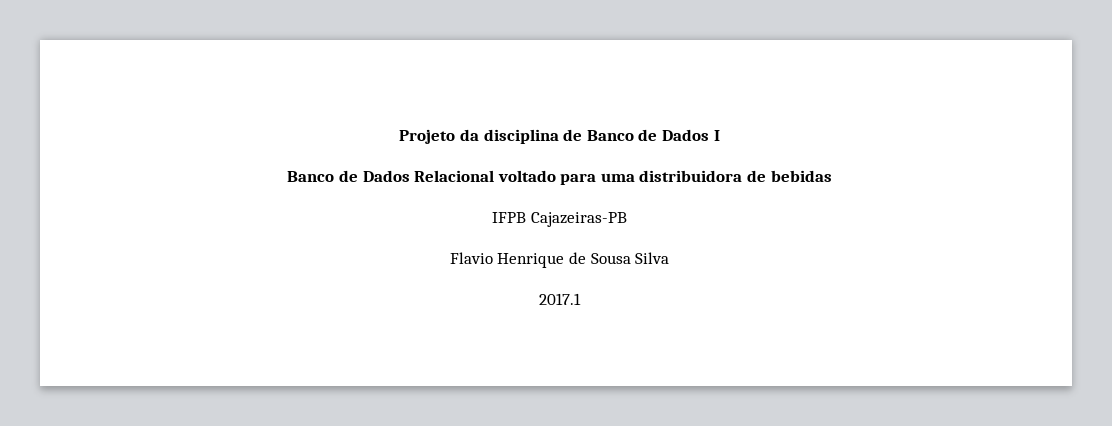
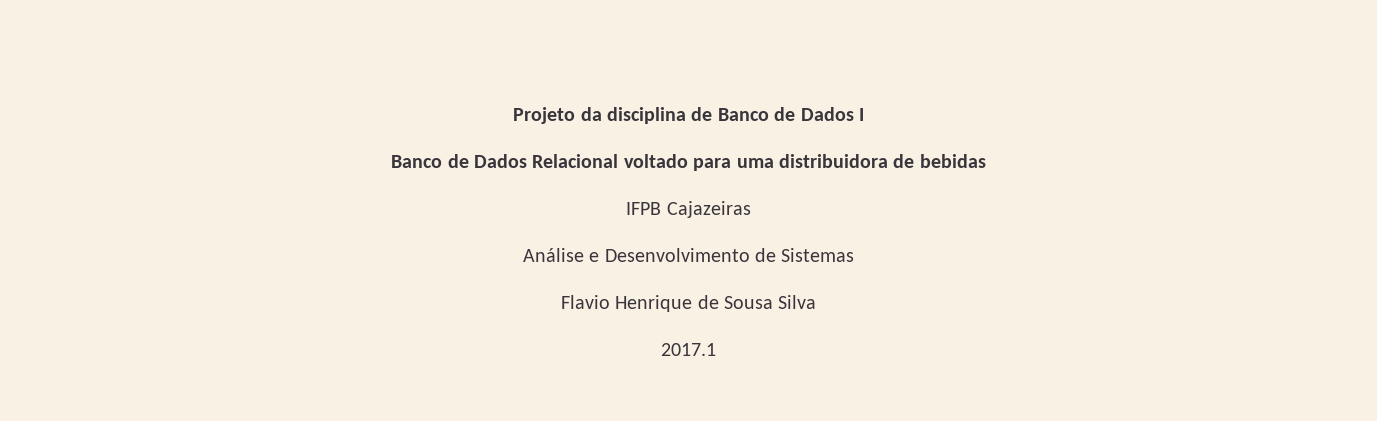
[530,212,627,227] Cajazeiras-PB -> [666,201,751,218] [522,248,855,262] Cajazeiras // Análise e Desenvolvimento de Sistemas

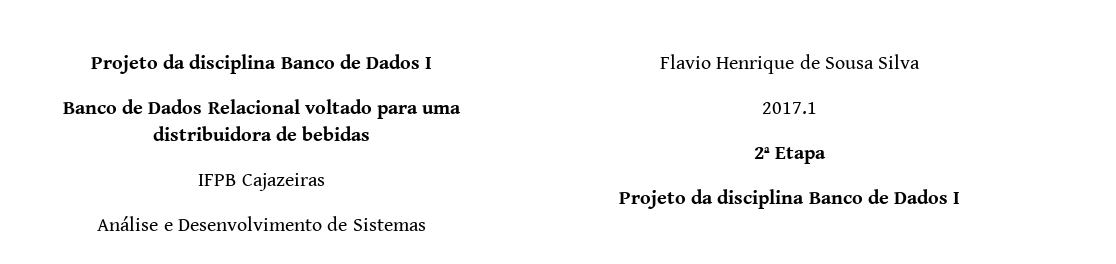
[513,107,713,124] Projeto da disciplina de -> [90,54,277,74] Projeto da disciplina
(716, 349) none -> [753,147,827,164] [618,189,961,209] // 2ª Etapa // Projeto da disciplina Banco de Dados I

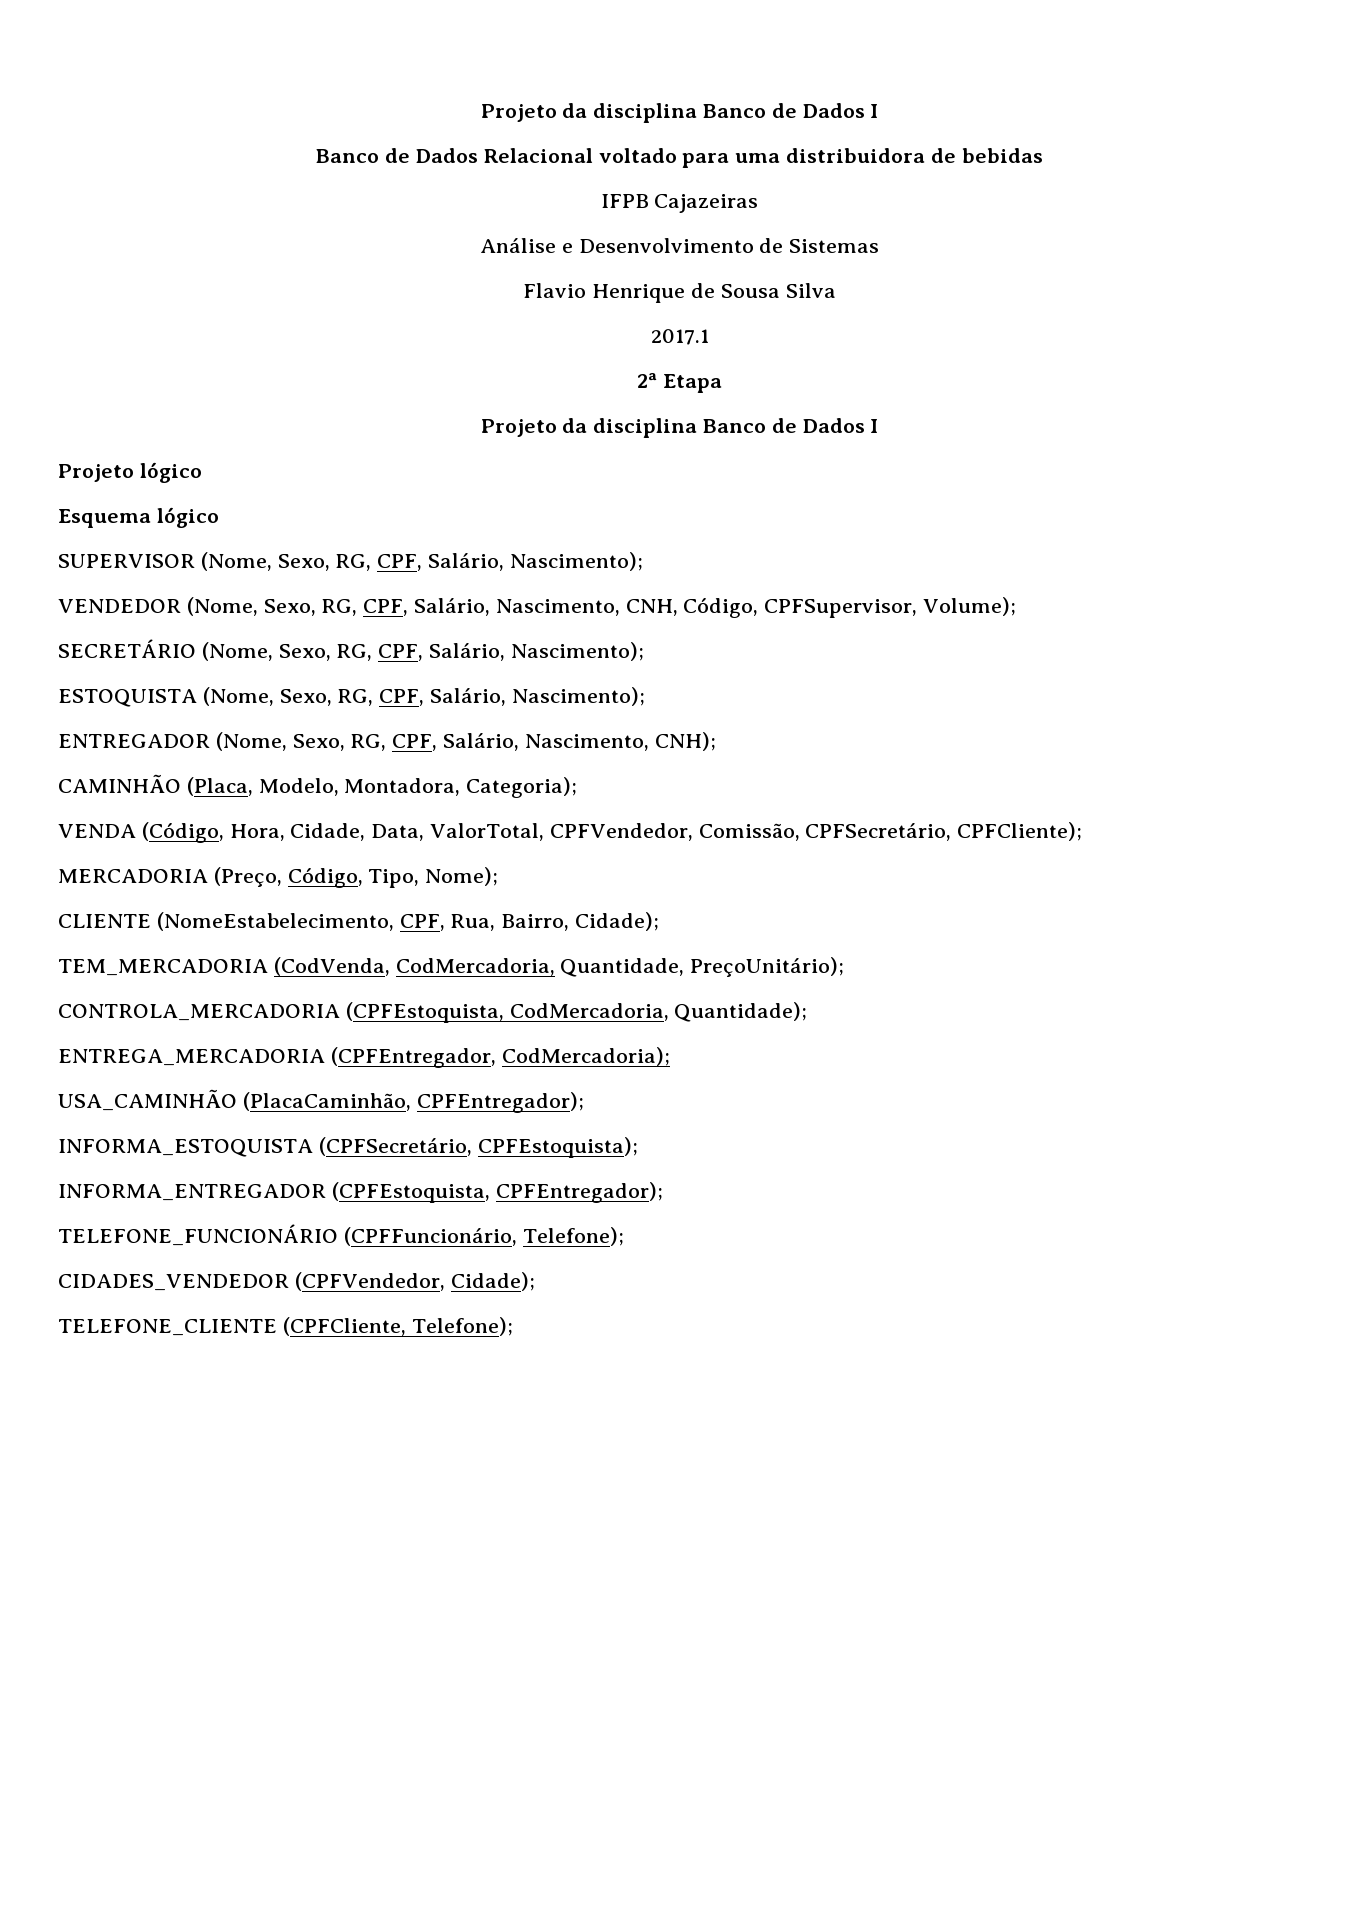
(961, 198) none -> [58,462,202,483] [58,507,219,528] [58,552,643,571] [58,597,1017,618] [58,639,644,661] [58,687,645,707] [58,732,716,751] [58,774,578,798] [58,822,1083,843] [58,867,499,888] [58,912,660,931] [58,957,845,977] [58,1002,808,1023] [58,1047,670,1068] [58,1089,584,1113] [58,1137,638,1158] [58,1182,663,1203] [58,1224,624,1246] [58,1272,535,1291] [58,1317,513,1336] // Projeto lógico // Esquema lógico // SUPERVISOR (Nome, Sexo, RG, CPF, Salário, Nascimento); // VENDEDOR (Nome, Sexo, RG, CPF, Salário, Nascimento, CNH, Código, CPFSupervisor, Volume); // SECRETÁRIO (Nome, Sexo, RG, CPF, Salário, Nascimento); // ESTOQUISTA (Nome, Sexo, RG, CPF, Salário, Nascimento); // ENTREGADOR (Nome, Sexo, RG, CPF, Salário, Nascimento, CNH); // CAMINHÃO (Placa, Modelo, Montadora, Categoria); // VENDA (Código, Hora, Cidade, Data, ValorTotal, CPFVendedor, Comissão, CPFSecretário, CPFCliente); // MERCADORIA (Preço, Código, Tipo, Nome); // CLIENTE (NomeEstabelecimento, CPF, Rua, Bairro, Cidade); // TEM_MERCADORIA (CodVenda, CodMercadoria, Quantidade, PreçoUnitário); // CONTROLA_MERCADORIA (CPFEstoquista, CodMercadoria, Quantidade); // ENTREGA_MERCADORIA (CPFEntregador, CodMercadoria); // USA_CAMINHÃO (PlacaCaminhão, CPFEntregador); // INFORMA_ESTOQUISTA (CPFSecretário, CPFEstoquista); // INFORMA_ENTREGADOR (CPFEstoquista, CPFEntregador); // TELEFONE_FUNCIONÁRIO (CPFFuncionário, Telefone); // CIDADES_VENDEDOR (CPFVendedor, Cidade); // TELEFONE_CLIENTE (CPFCliente, Telefone);

